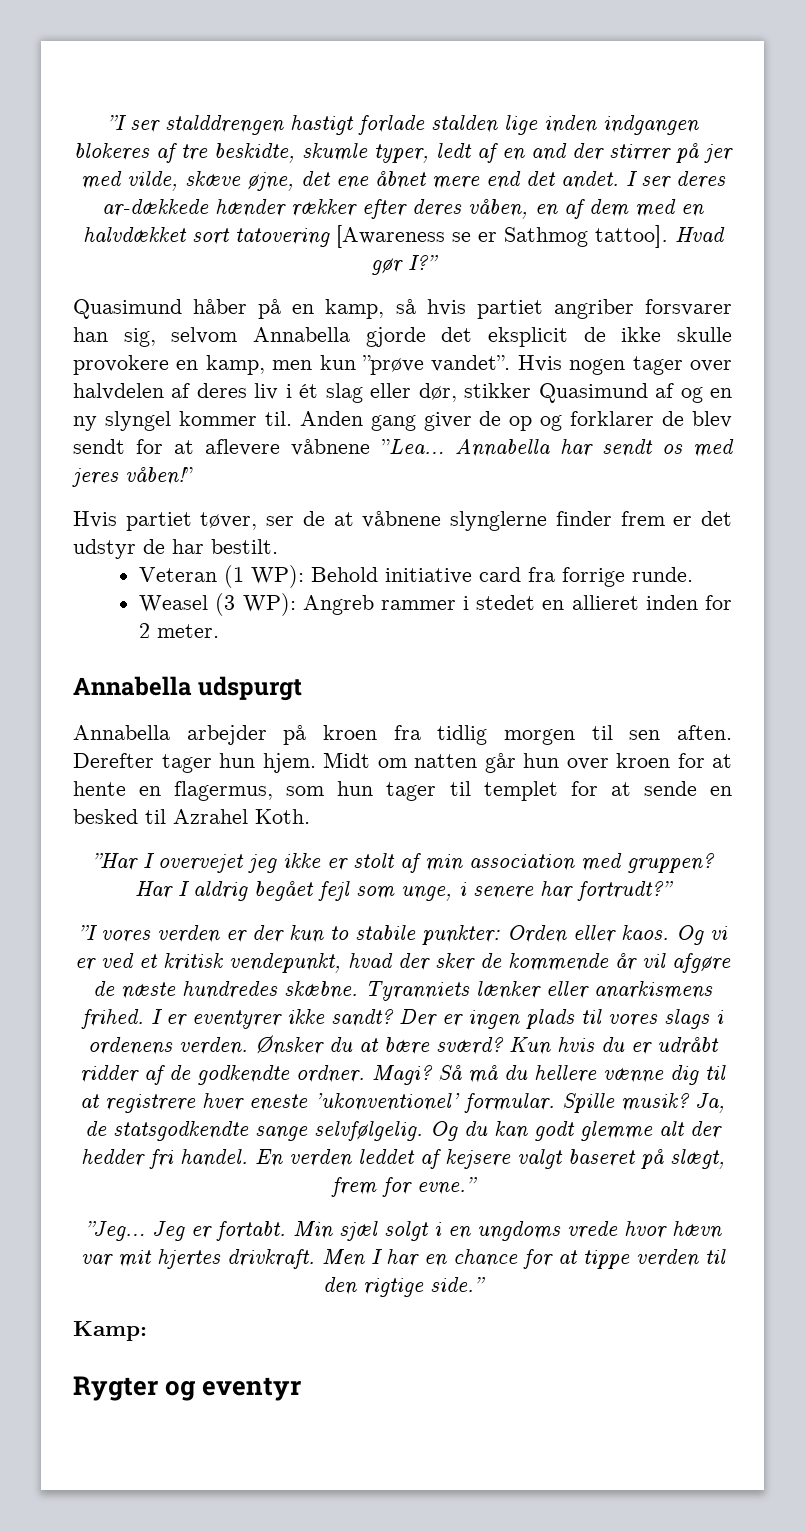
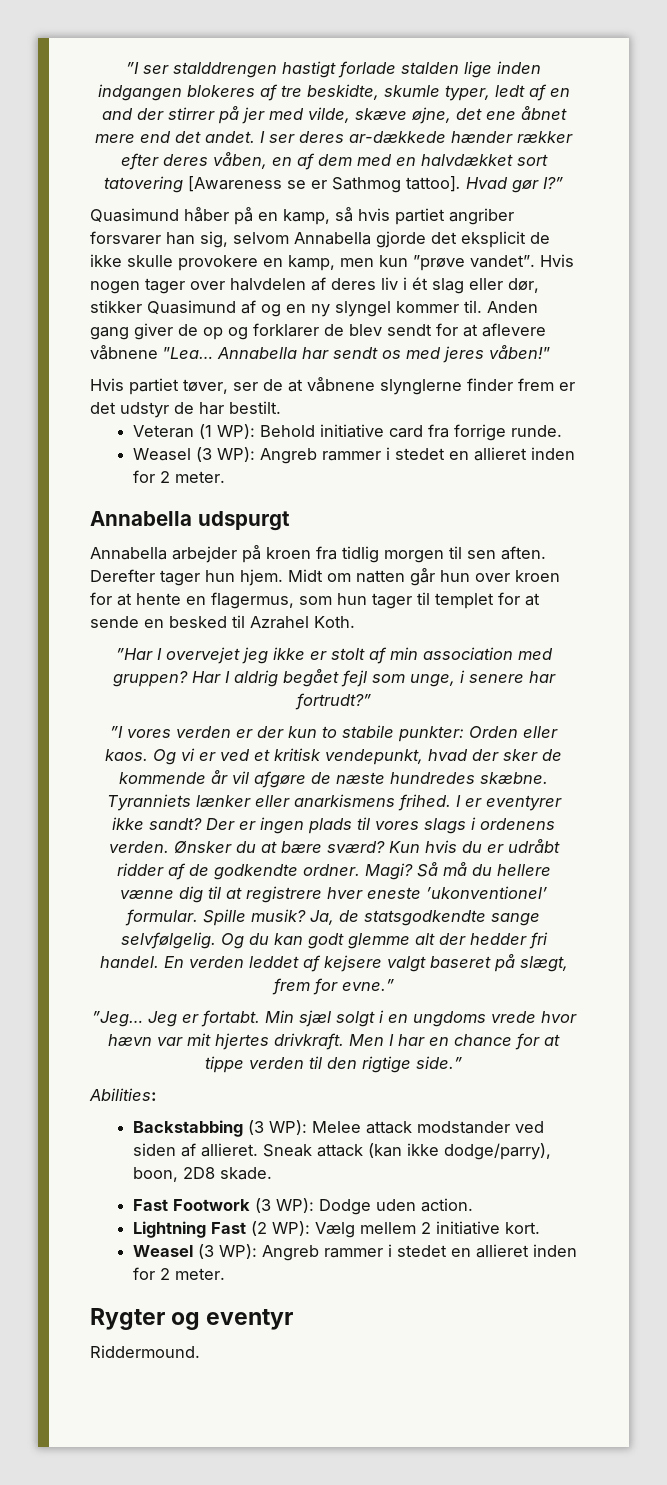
[73,1321,147,1341] Kamp: -> [89,1088,157,1101] [132,1120,544,1137] [132,1143,551,1160] [132,1167,272,1182] [132,1198,473,1215] [132,1221,540,1238] [132,1244,577,1261] [132,1267,225,1280] Abilities: // Backstabbing (3 WP): Melee attack modstander ved siden af allieret. Sneak attack (kan ikke dodge/parry), boon, 2D8 skade. // Fast Footwork (3 WP): Dodge uden action. // Lightning Fast (2 WP): Vælg mellem 2 initiative kort. // Weasel (3 WP): Angreb rammer i stedet en allieret inden for 2 meter.
(302, 1389) none -> [90,1345,200,1358] // Riddermound.

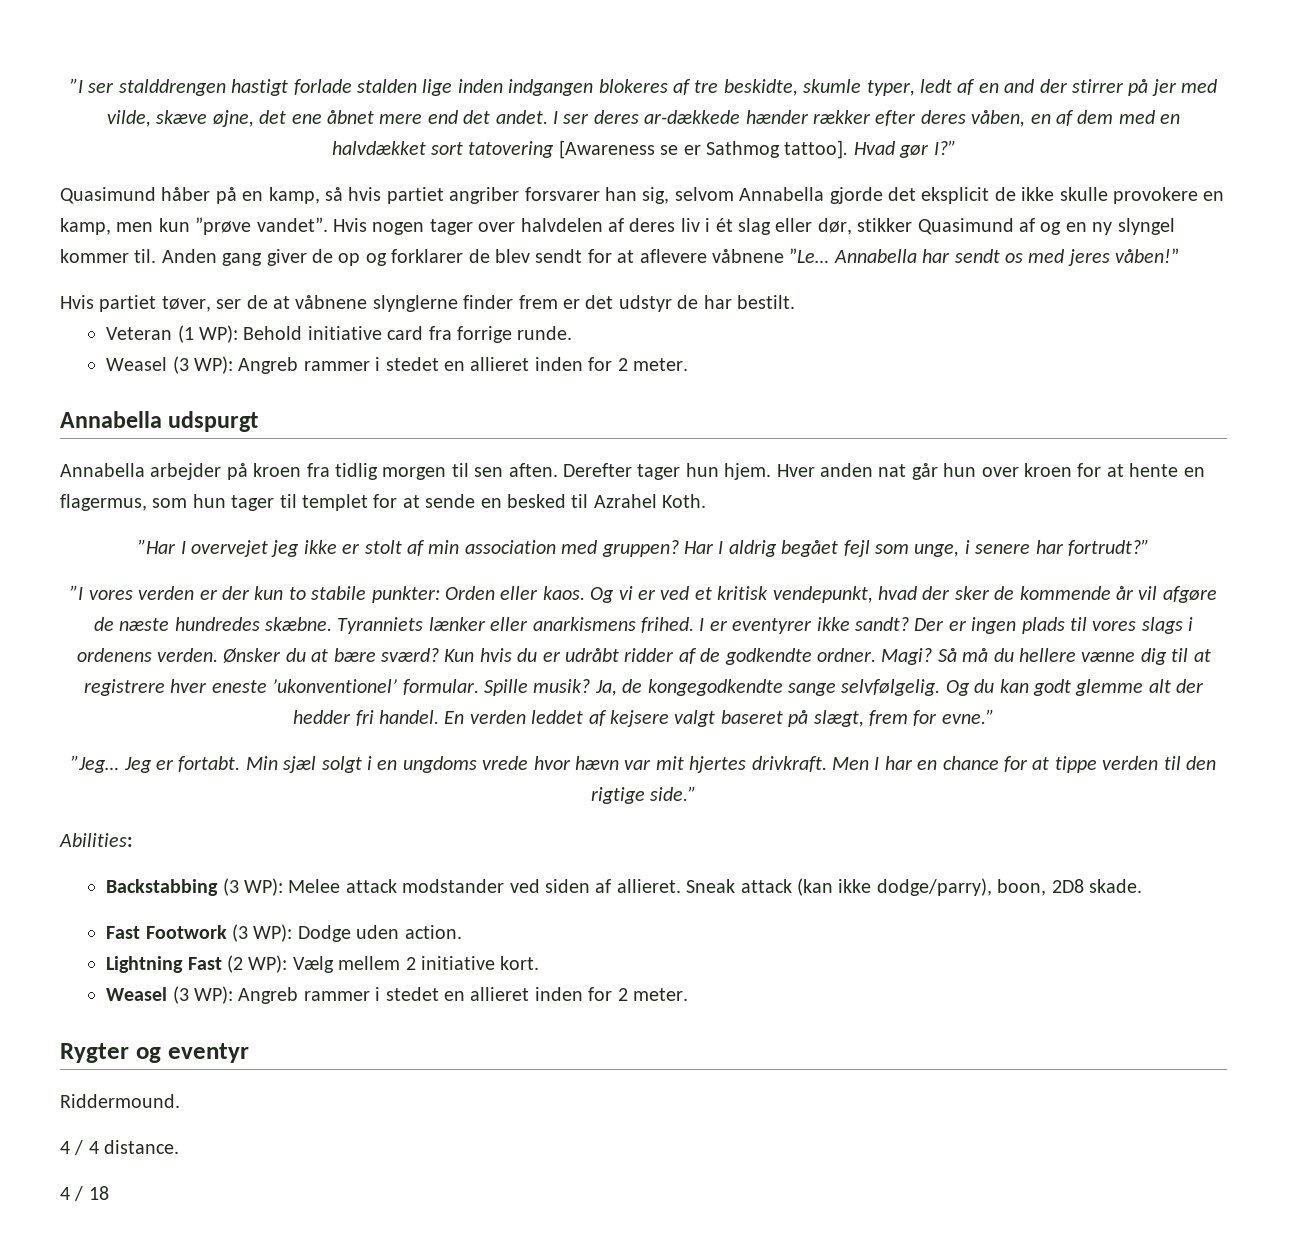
[163,347,213,359] ”Lea… -> [789,248,830,263] ”Le…
[288,569,405,583] Midt om natten -> [776,463,907,477] Hver anden nat
[364,910,486,926] statsgodkendte -> [647,679,783,696] kongegodkendte
(200, 1351) none -> [60,1140,180,1155] [60,1186,109,1201] // 4 / 4 distance. // 4 / 18

